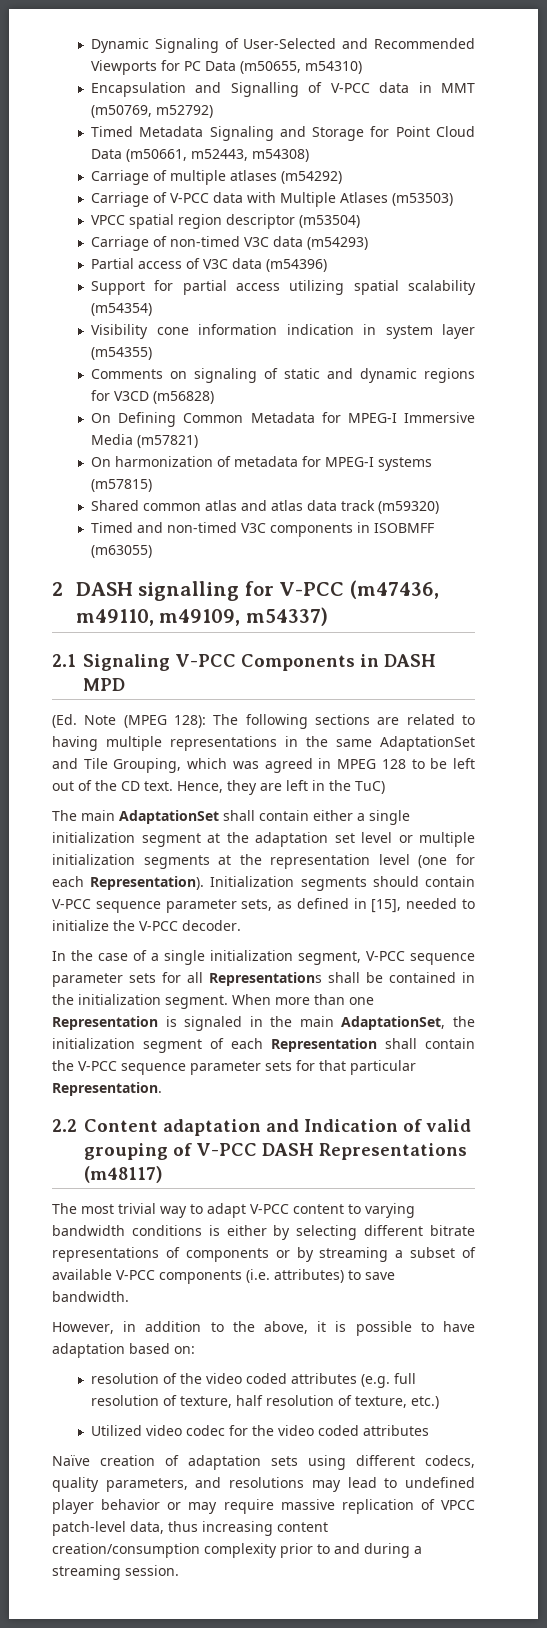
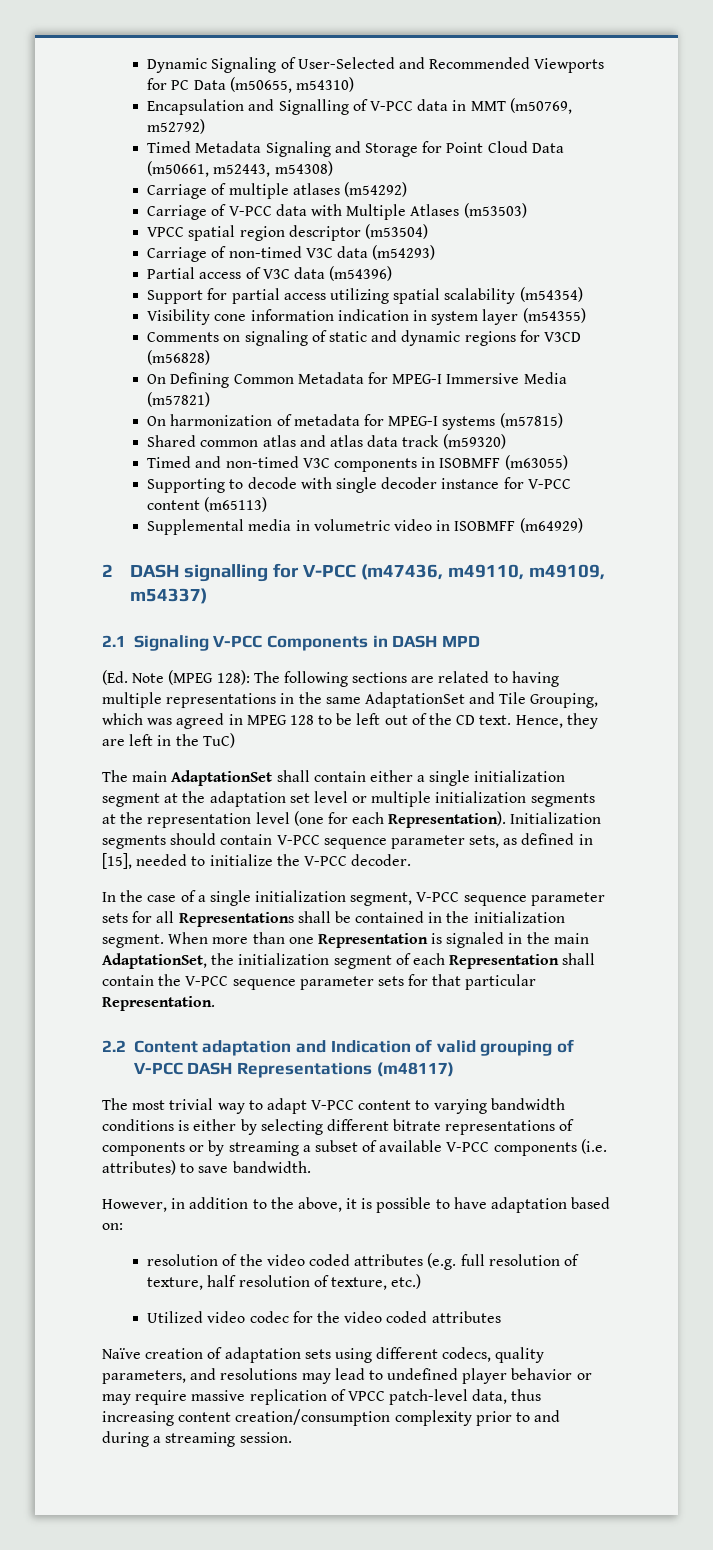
(153, 551) none -> [147,477,571,493] [147,497,268,512] [147,518,583,535] // Supporting to decode with single decoder instance for V-PCC content (m65113) // Supplemental media in volumetric video in ISOBMFF (m64929)

